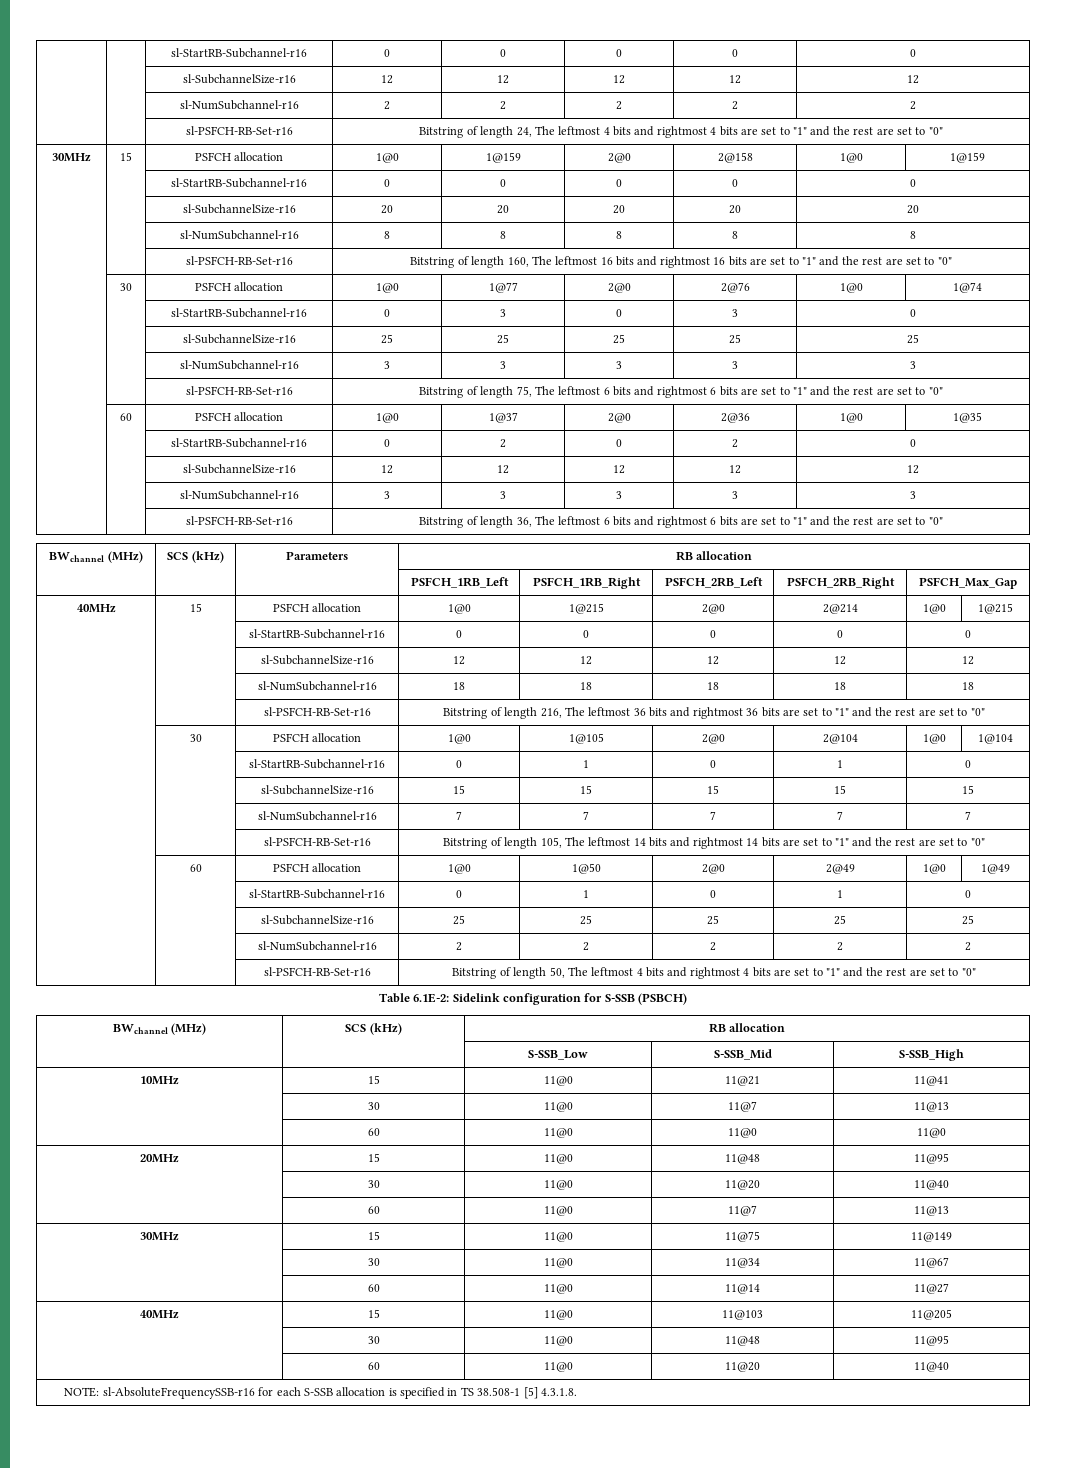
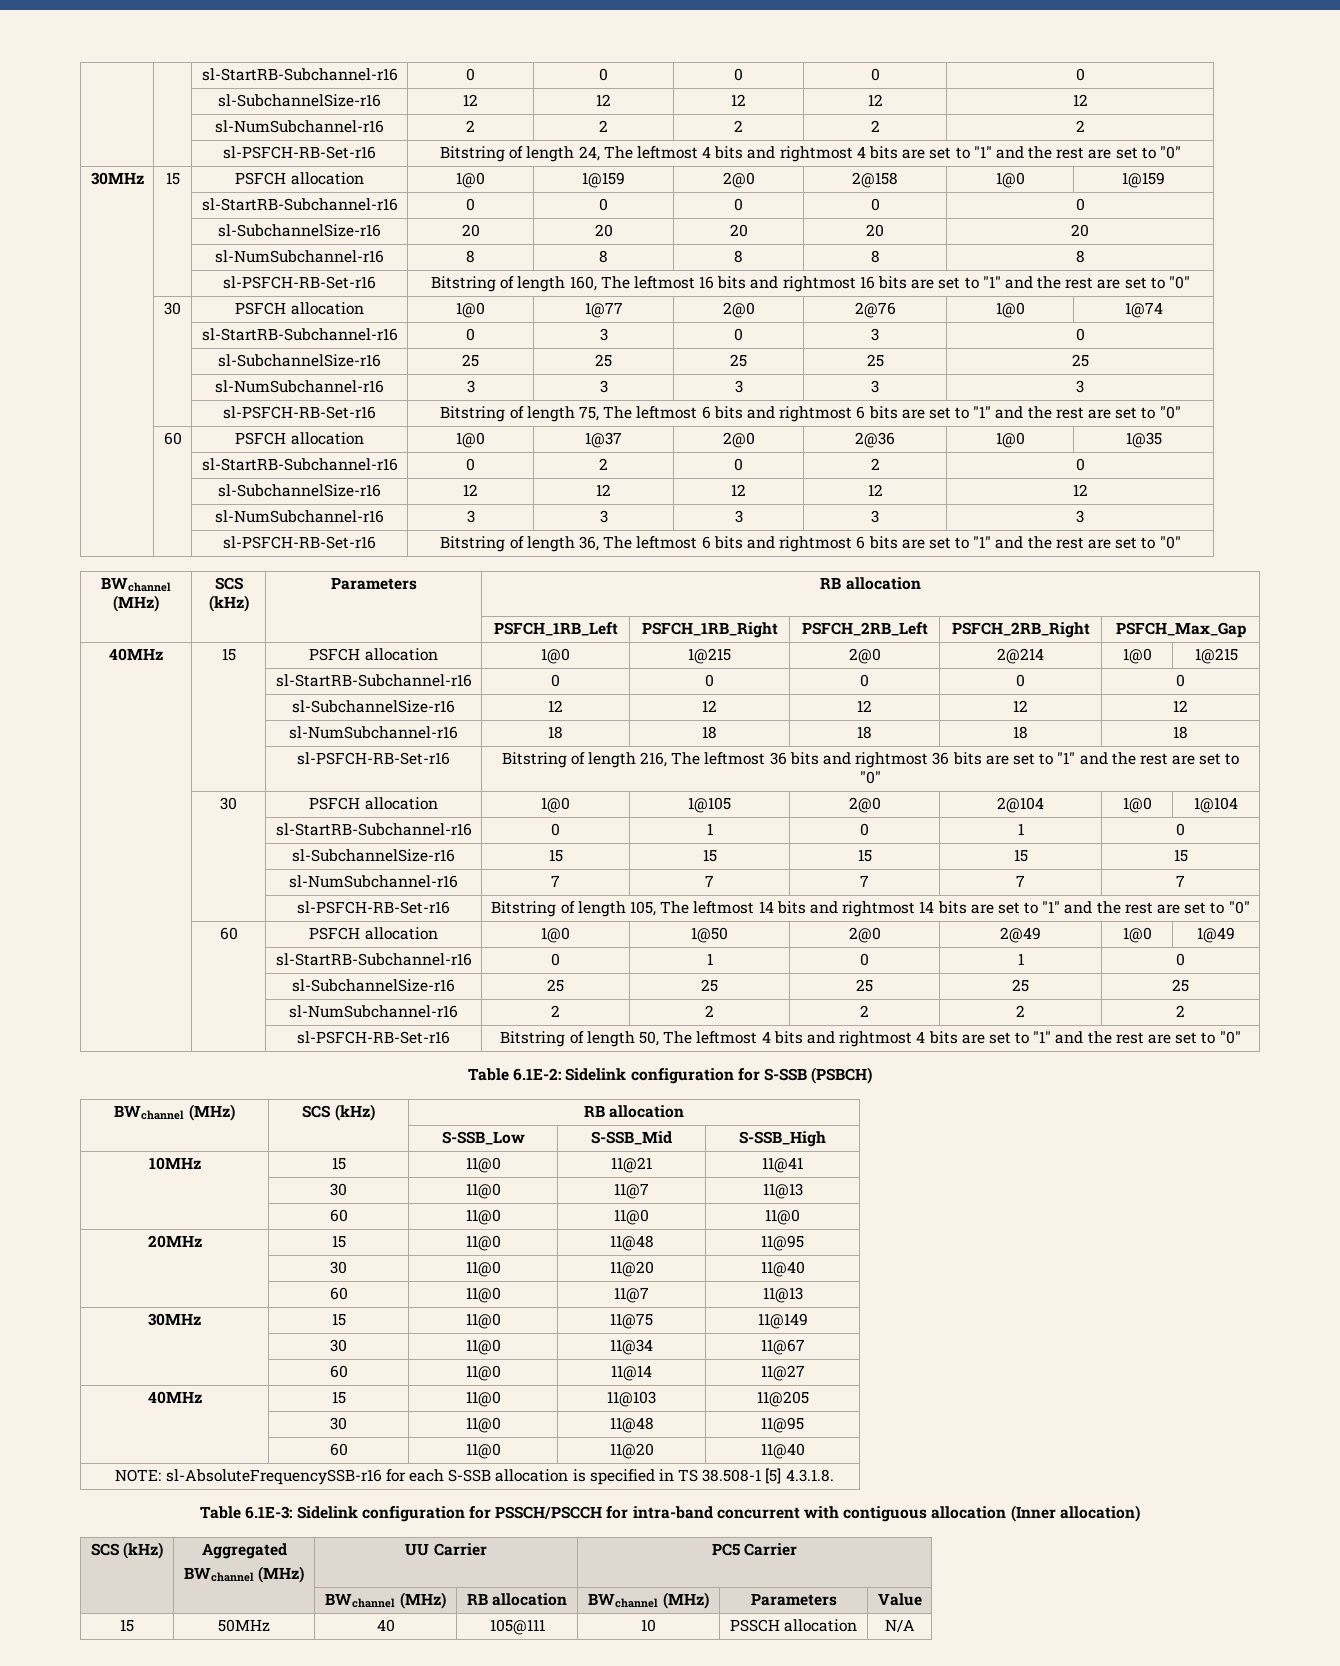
(577, 1392) none -> [200,1505,1140,1522] [90,1542,164,1559] [201,1543,287,1559] [183,1566,305,1583] [405,1543,487,1556] [711,1543,798,1556] [325,1592,446,1609] [466,1593,568,1606] [588,1592,709,1609] [750,1593,837,1606] [877,1593,922,1606] [120,1619,134,1632] [218,1619,270,1632] [376,1619,395,1632] [489,1619,545,1635] [641,1619,656,1632] [729,1619,858,1632] [884,1619,915,1632] // Table 6.1E-3: Sidelink configuration for PSSCH/PSCCH for intra-band concurrent with contiguous allocation (Inner allocation) // SCS (kHz) | Aggregated // BWchannel (MHz) | UU Carrier | PC5 Carrier // | | BWchannel (MHz) | RB allocation | BWchannel (MHz) | Parameters | Value // 15 | 50MHz | 40 | 105@111 | 10 | PSSCH allocation | N/A

